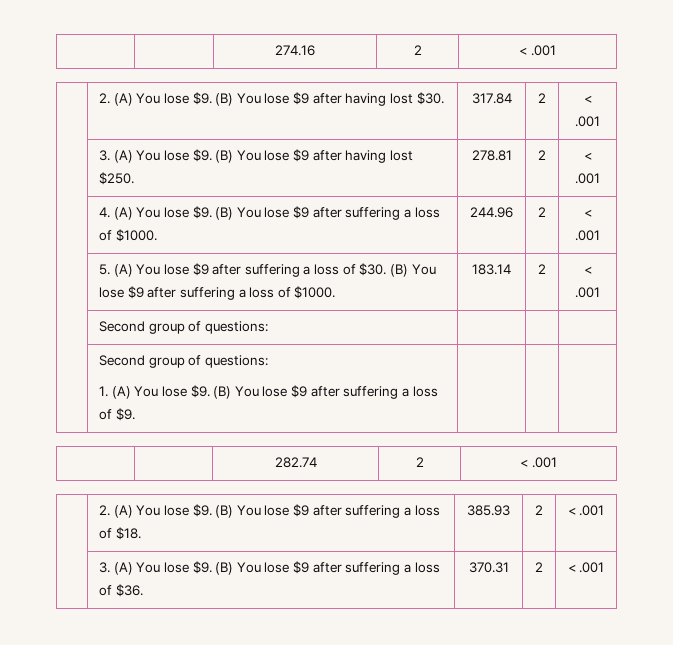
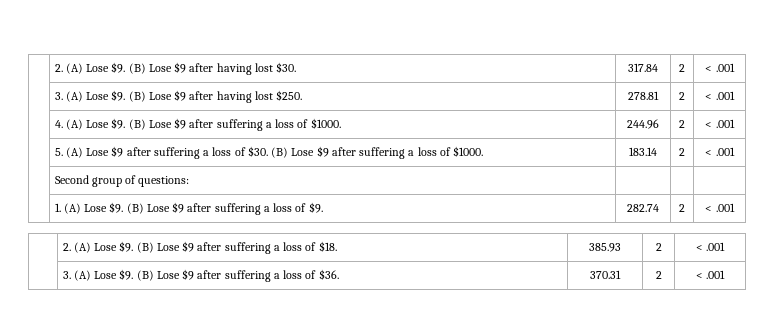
[275,45,315,56] [413,45,422,55] [519,45,556,56] [98,92,290,106] | | 274.16 | 2 | < .001 // | 2. (A) You lose $9. (B) You lose -> [54,62,172,74] | 2. (A) Lose $9. (B) Lose
[136,149,290,163] You lose $9. (B) You lose -> [86,90,172,102] Lose $9. (B) Lose
[136,206,290,220] You lose $9. (B) You lose -> [86,118,172,130] Lose $9. (B) Lose
[136,264,189,275] You lose -> [86,148,110,156] Lose
[411,264,436,275] [98,287,124,298] You lose -> [291,148,315,156] Lose
[98,355,268,368] [98,385,288,399] Second group of questions: // 1. (A) You lose $9. (B) You lose -> [54,202,170,214] 1. (A) Lose $9. (B) Lose
(135, 414) | | // | | -> (323, 207) none
[136,504,290,518] You lose $9. (B) You lose -> [94,241,180,253] Lose $9. (B) Lose
[136,561,290,575] You lose $9. (B) You lose -> [94,269,180,281] Lose $9. (B) Lose

